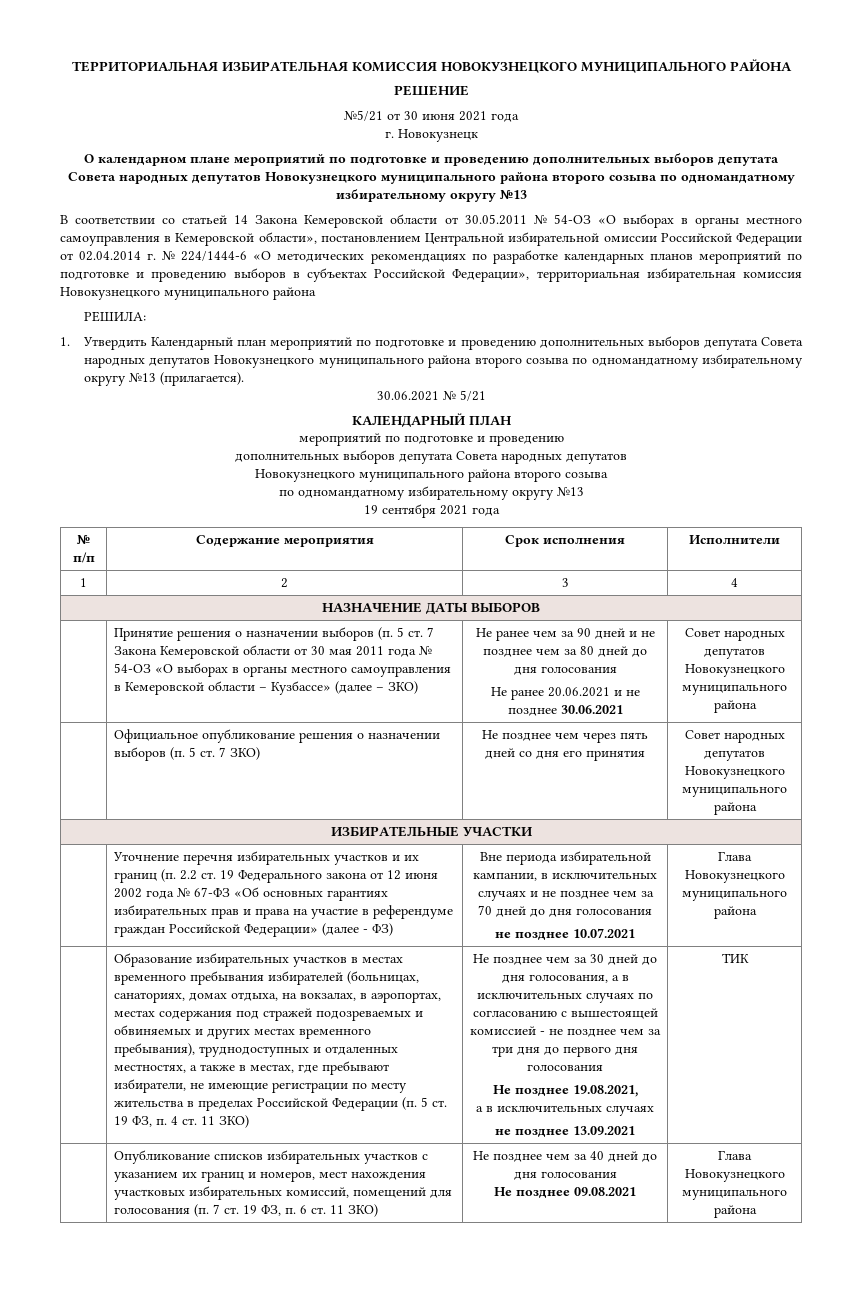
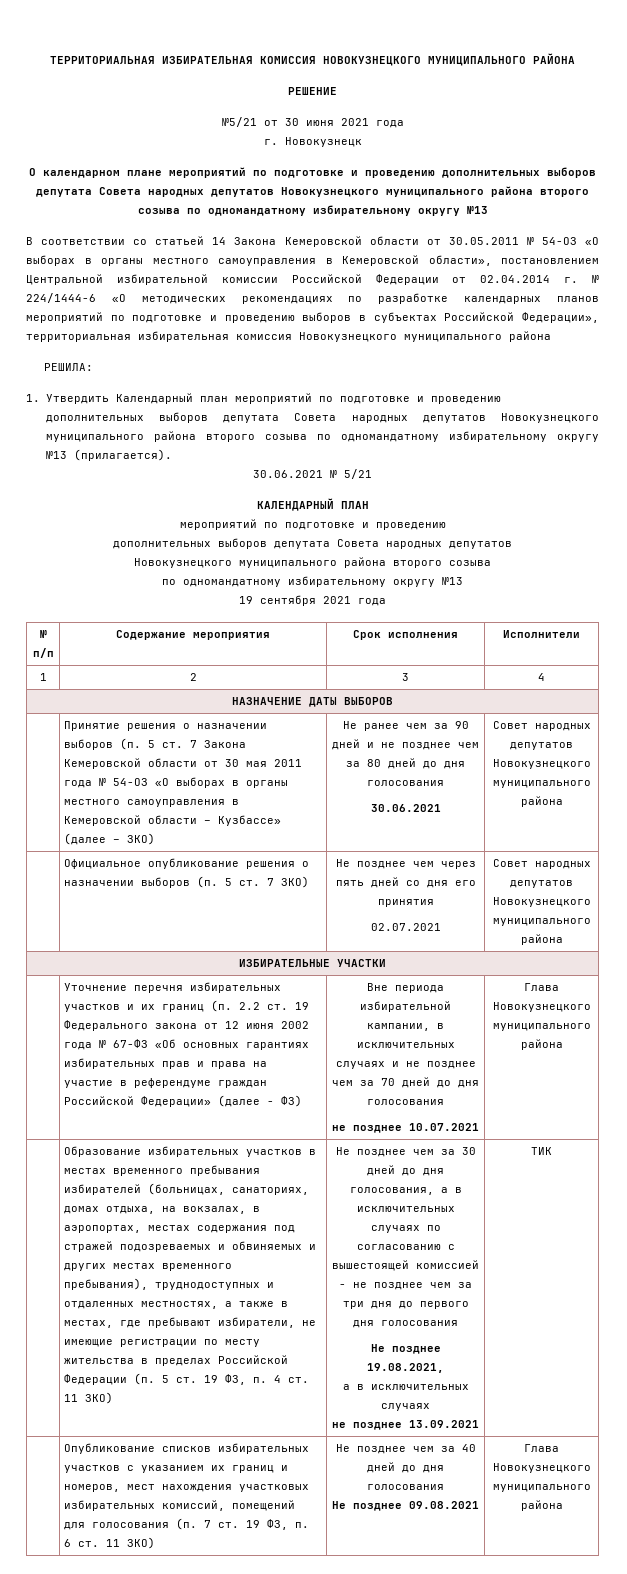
[603,236,657,242] омиссии -> [221,277,278,283] комиссии
[490,687,640,700] [507,708,557,716] Не ранее 20.06.2021 и не позднее -> (444, 783) none
(645, 755) none -> [370,923,441,931] // 02.07.2021

